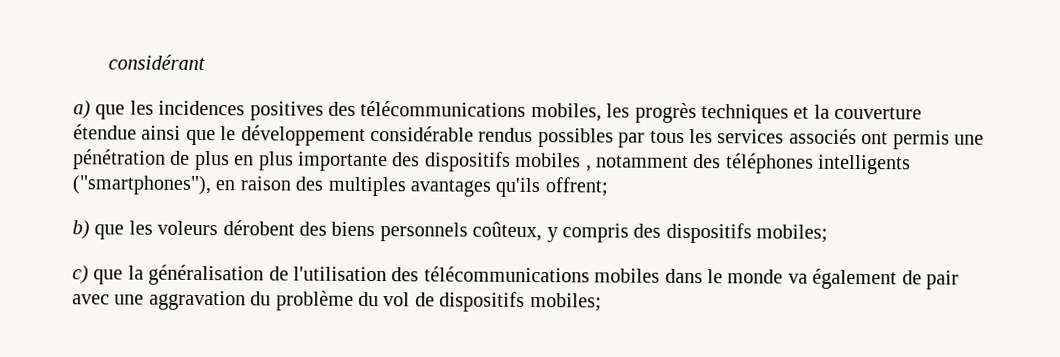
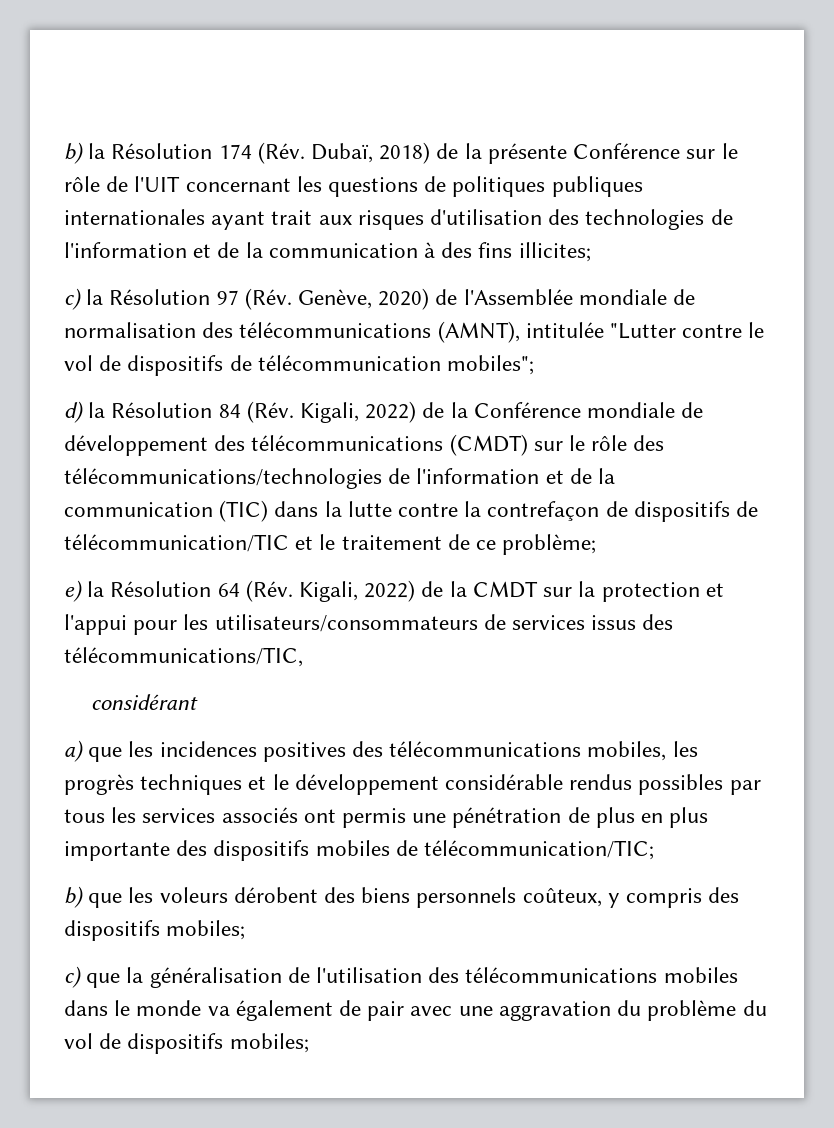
(108, 62) none -> [64,142,738,164] [64,176,643,197] [64,209,733,230] [64,242,591,262] [64,288,696,310] [64,321,765,343] [64,355,535,376] [64,401,704,423] [64,434,665,456] [64,468,616,489] [64,500,759,522] [64,534,597,555] [64,580,724,602] [64,614,674,635] [64,647,303,667] b) la Résolution 174 (Rév. Dubaï, 2018) de la présente Conférence sur le rôle de l'UIT concernant les questions de politiques publiques internationales ayant trait aux risques d'utilisation des technologies de l'information et de la communication à des fins illicites; // c) la Résolution 97 (Rév. Genève, 2020) de l'Assemblée mondiale de normalisation des télécommunications (AMNT), intitulée "Lutter contre le vol de dispositifs de télécommunication mobiles"; // d) la Résolution 84 (Rév. Kigali, 2022) de la Conférence mondiale de développement des télécommunications (CMDT) sur le rôle des télécommunications/technologies de l'information et de la communication (TIC) dans la lutte contre la contrefaçon de dispositifs de télécommunication/TIC et le traitement de ce problème; // e) la Résolution 64 (Rév. Kigali, 2022) de la CMDT sur la protection et l'appui pour les utilisateurs/consommateurs de services issus des télécommunications/TIC, //
[813,104,923,120] [73,124,216,146] la couverture étendue ainsi que -> (267, 783) none
[585,153,912,175] [72,175,609,198] , notamment des téléphones intelligents ("smartphones"), en raison des multiples avantages qu'ils offrent; -> [395,840,655,860] de télécommunication/TIC;

